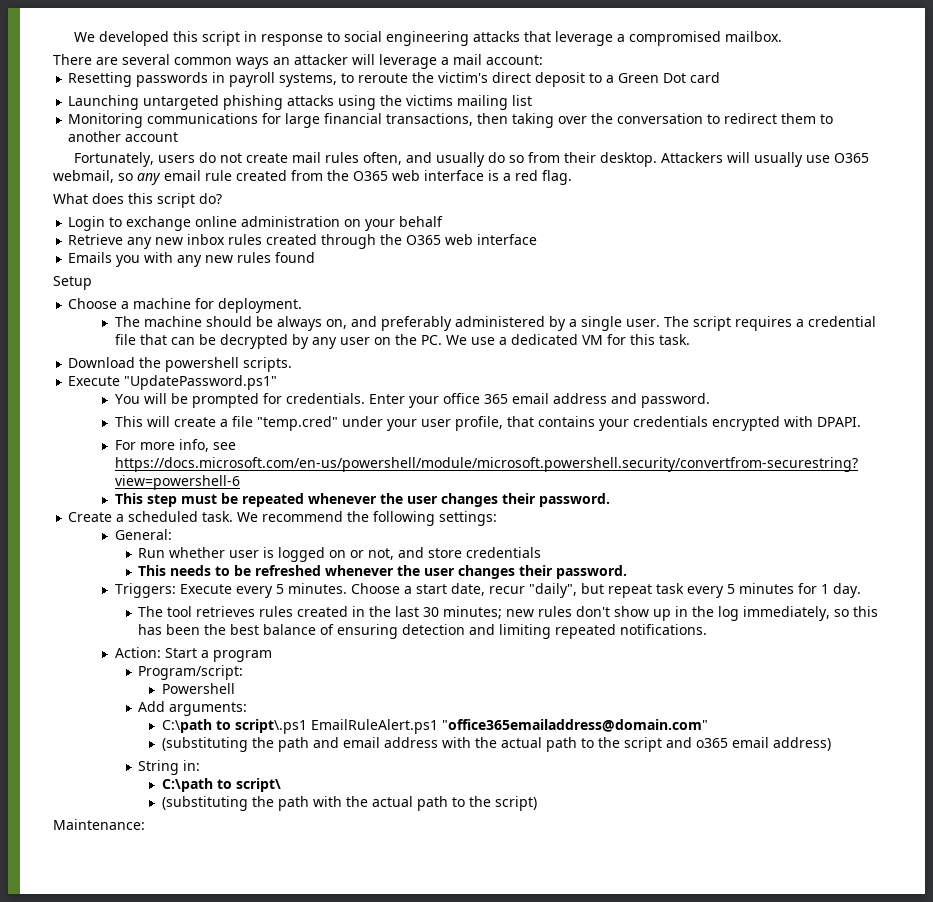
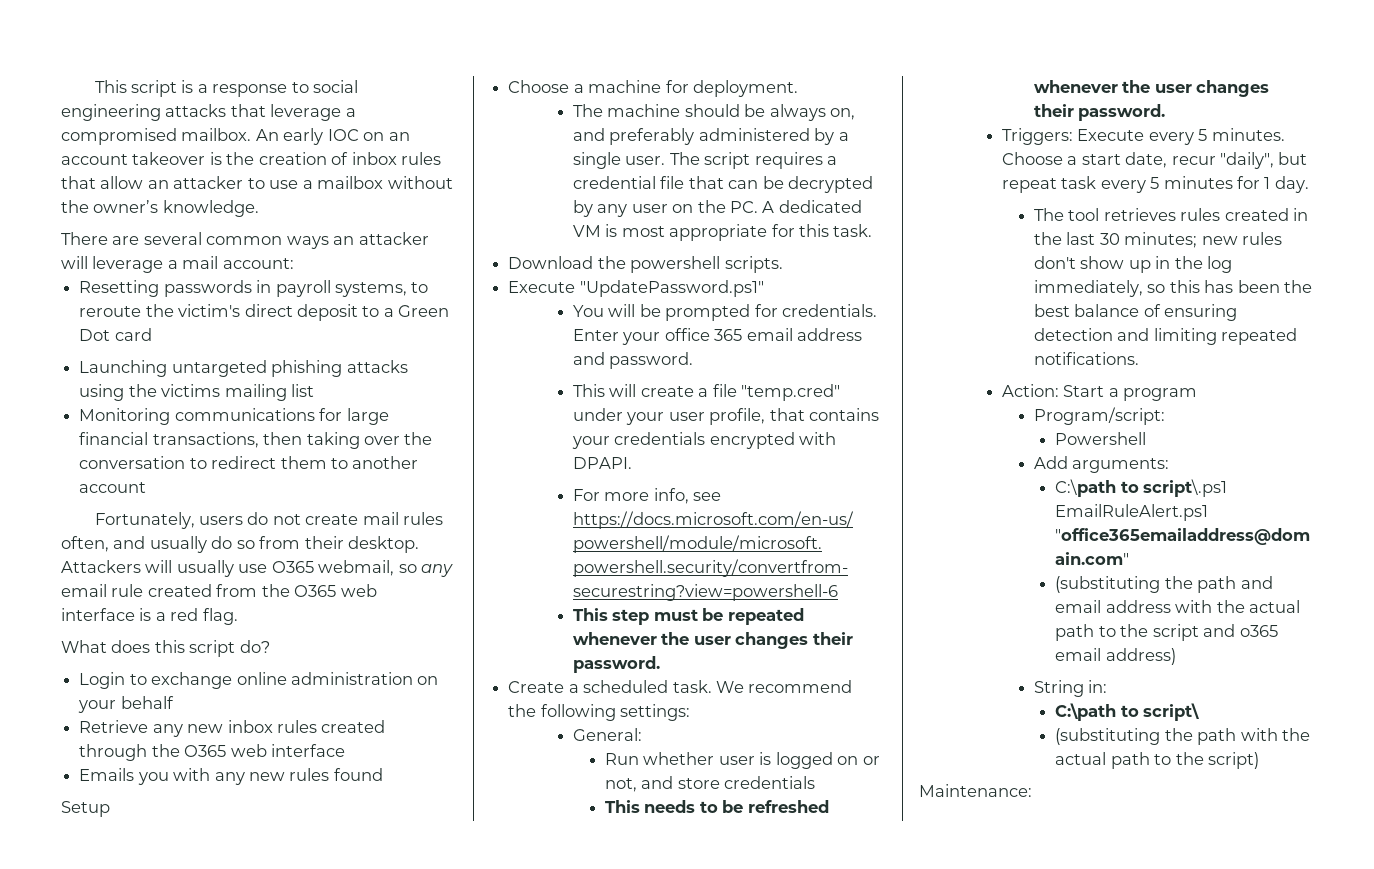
[74,31,258,46] We developed this script in -> [94,80,208,97] This script is a
(783, 36) none -> [255,128,410,145] [61,152,442,165] [61,176,453,189] [61,200,259,217] An early IOC on an account takeover is the creation of inbox rules that allow an attacker to use a mailbox without the owner’s knowledge.
[446,334,604,345] We use a dedicated VM -> [762,200,862,213] [572,224,768,241] A dedicated VM is most appropriate

